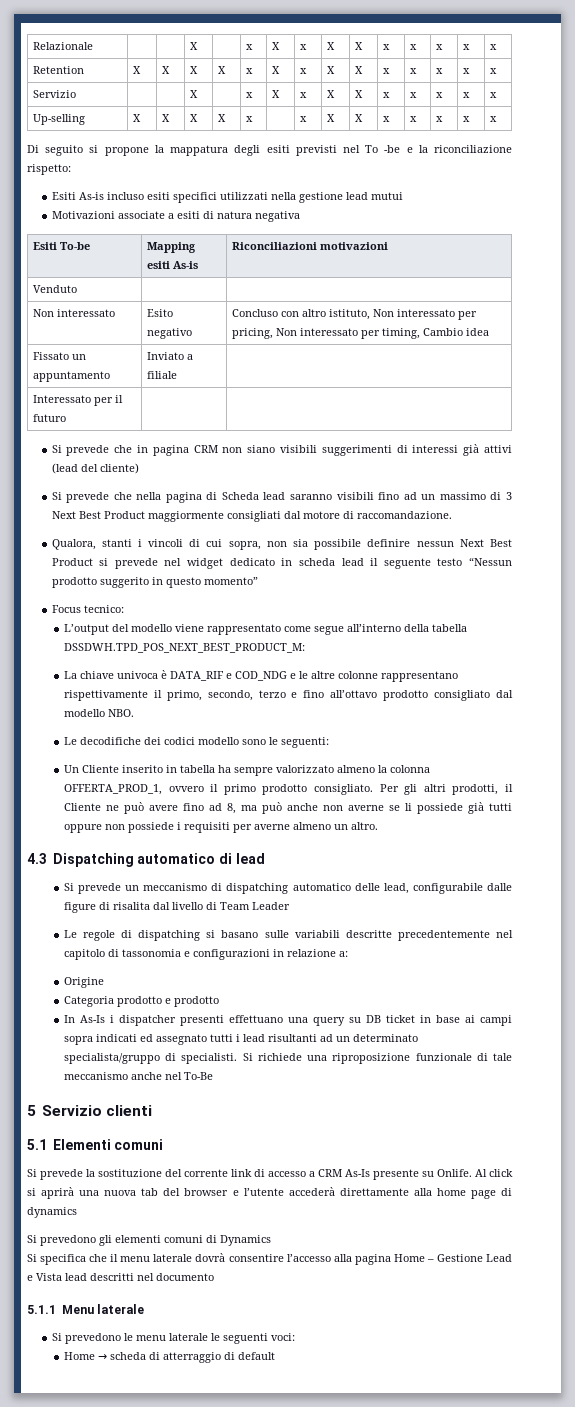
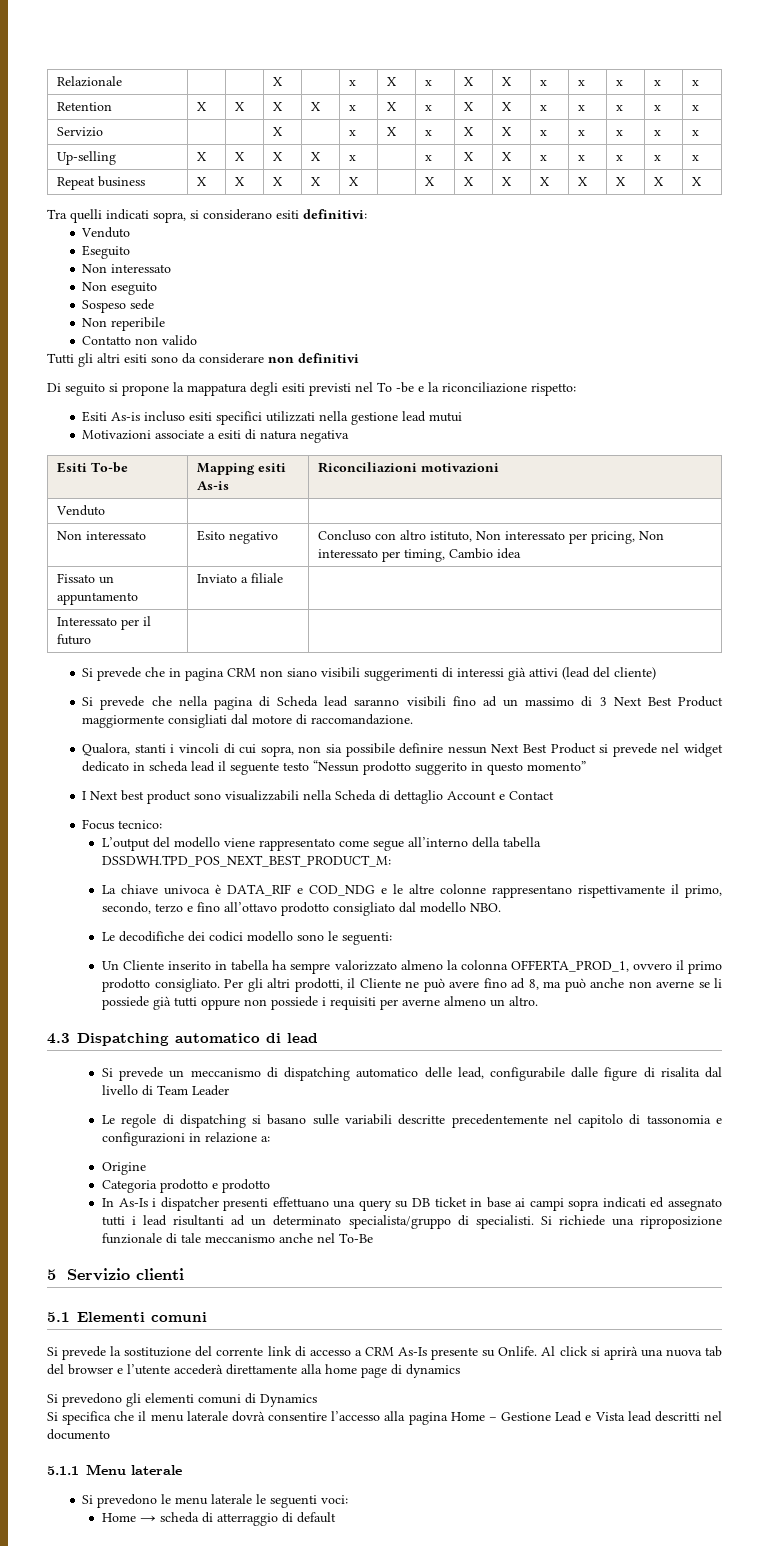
(498, 119) none -> [56,176,145,190] [196,177,207,186] [234,177,245,186] [272,177,283,186] [310,177,321,186] [348,177,359,186] [424,177,435,186] [463,177,474,186] [501,177,512,186] [539,177,550,186] [577,177,588,186] [615,177,626,186] [653,177,664,186] [691,177,702,186] [47,209,367,223] [81,227,131,238] [82,245,131,259] [82,264,172,273] [82,282,158,295] [82,299,155,313] [82,317,166,331] [82,335,198,346] [47,353,359,367] // Repeat business | X | X | X | X | X | | X | X | X | X | X | X | X | X // Tra quelli indicati sopra, si considerano esiti definitivi: // Venduto // Eseguito // Non interessato // Non eseguito // Sospeso sede // Non reperibile // Contatto non valido // Tutti gli altri esiti sono da considerare non definitivi
(258, 581) none -> [82,790,555,804] // I Next best product sono visualizzabili nella Scheda di dettaglio Account e Contact

